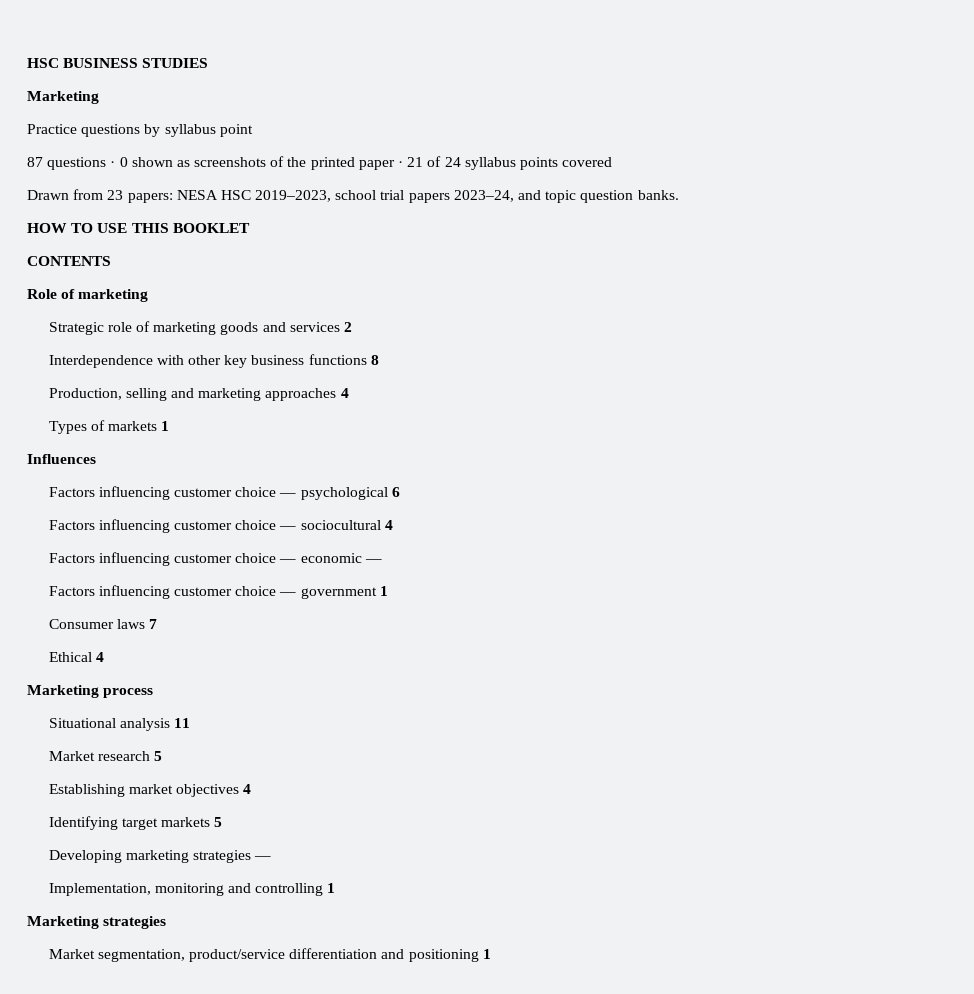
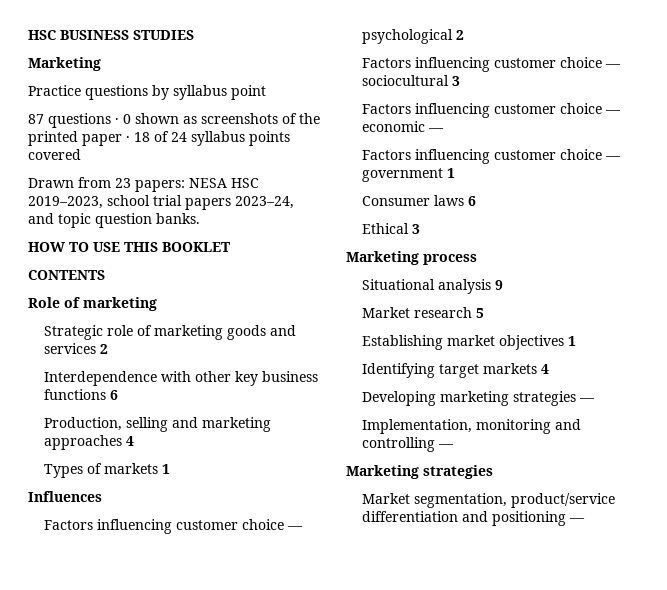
[407,157,424,167] 21 -> [134,132,150,142] 18
[370,355,379,365] 8 -> [109,390,118,400] 6
[391,487,400,497] 6 -> [455,30,464,40] 2
[384,520,393,530] 4 -> [451,76,460,86] 3
[149,619,158,629] 7 -> [467,196,476,206] 6
[95,652,104,662] 4 -> [411,224,420,234] 3
[174,718,191,728] 11 -> [494,280,503,290] 9
[243,784,252,794] 4 -> [567,336,576,346] 1
[214,817,223,827] 5 -> [540,364,549,374] 4
[327,883,336,893] 1 -> [437,444,454,448] —
[482,949,491,959] 1 -> [568,518,585,522] —

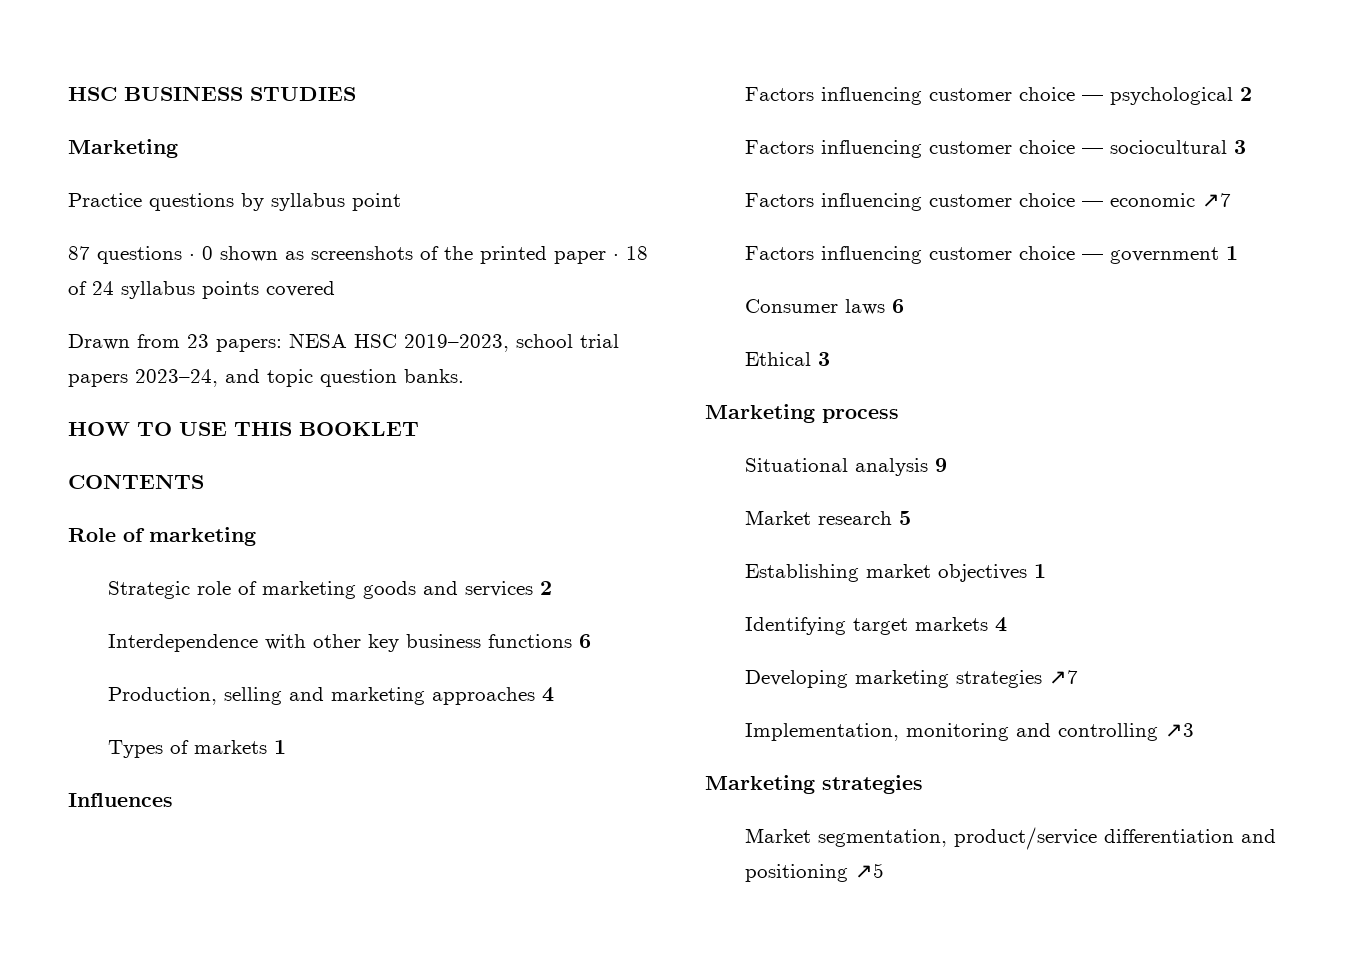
[427,128,444,132] — -> [1201,193,1231,207] ↗7
[578,398,595,402] — -> [1048,670,1078,684] ↗7
[437,444,454,448] — -> [1164,723,1194,737] ↗3
[568,518,585,522] — -> [854,863,884,878] ↗5

